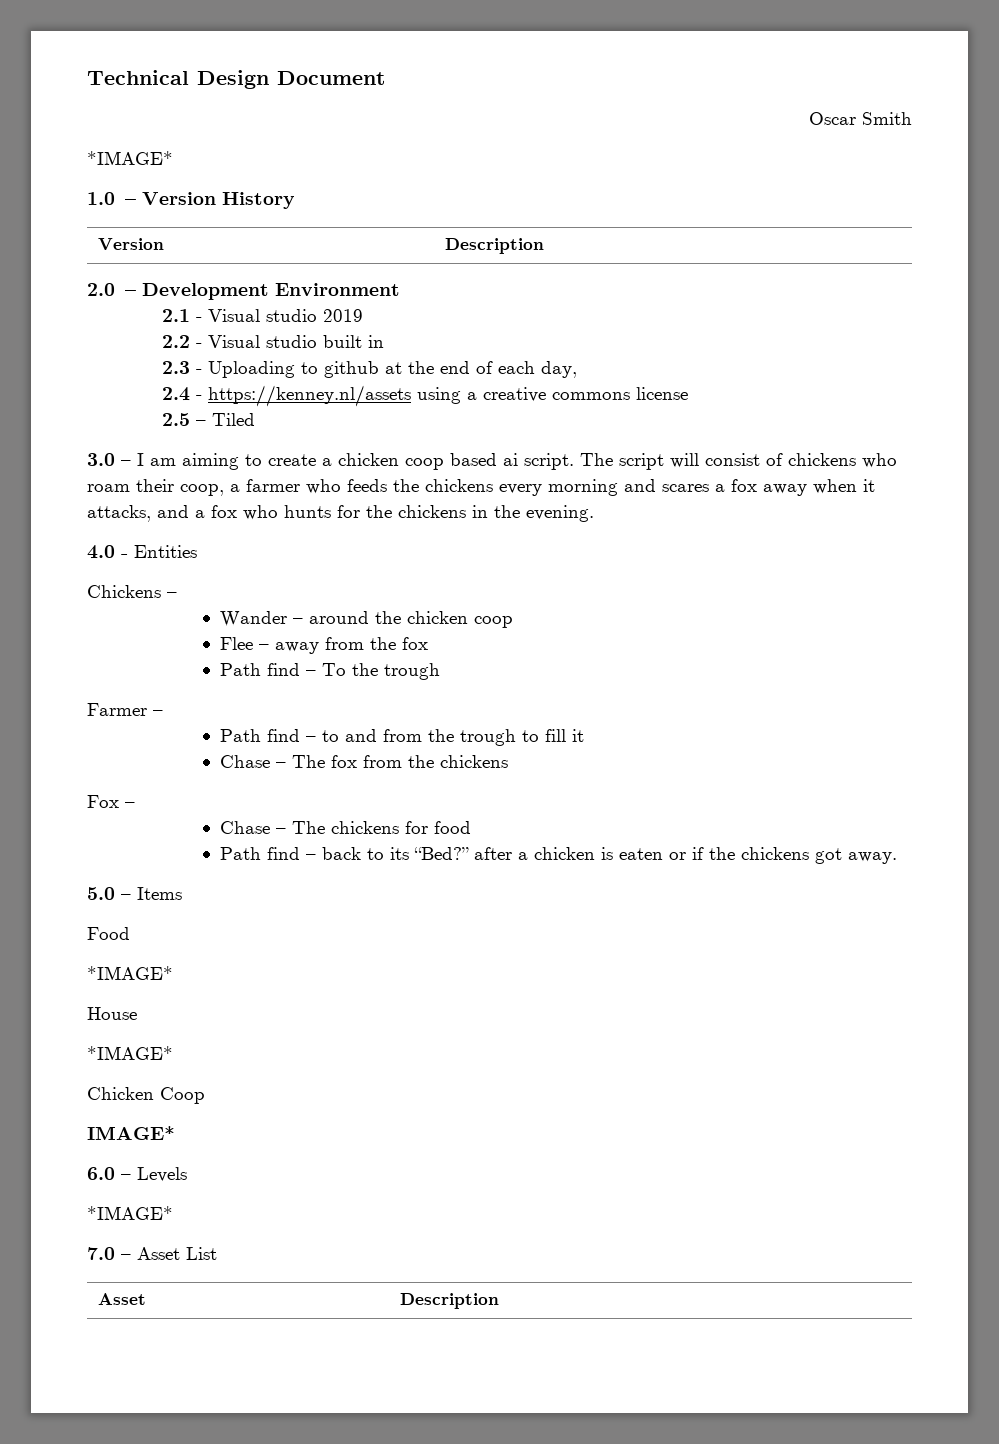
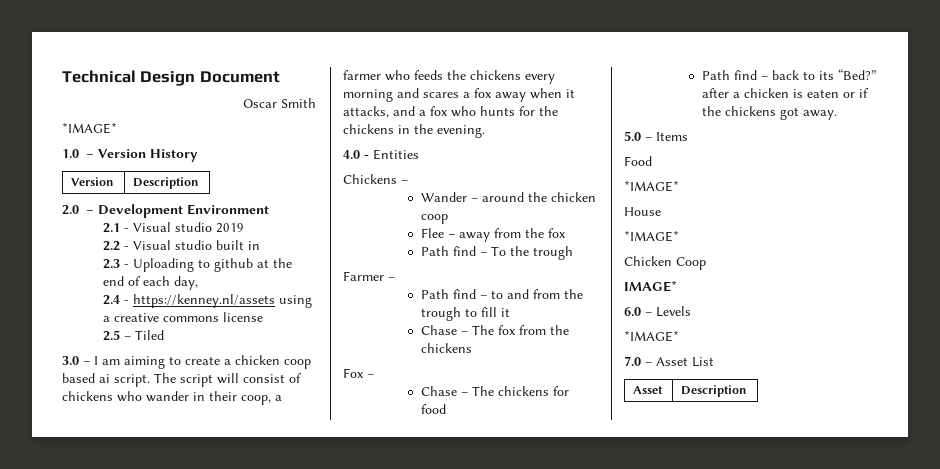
[87,484,130,492] roam -> [146,391,205,402] wander in

